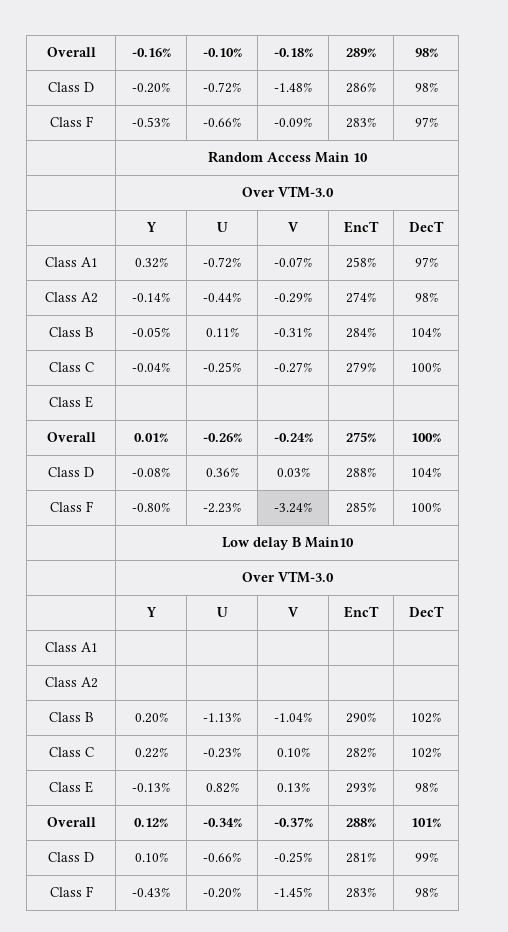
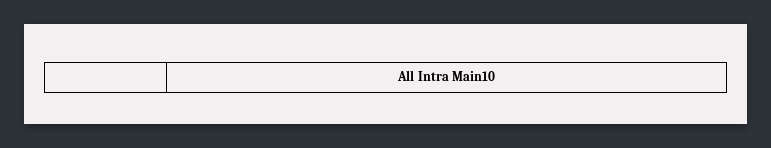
[46,47,96,57] [131,48,171,57] [202,48,242,57] [273,48,313,57] [346,48,376,57] [414,48,438,57] [48,82,94,92] [132,82,170,93] [203,82,241,93] [274,82,312,92] [346,82,376,93] [414,82,438,92] [49,116,93,127] [132,117,170,127] [203,117,241,127] [274,117,312,127] [346,117,376,128] [414,117,438,127] [207,151,368,163] [241,186,334,198] [145,222,157,232] [216,222,228,232] [288,222,299,232] [344,221,379,233] [409,221,444,232] [44,257,98,267] [134,257,168,268] [203,257,241,268] [274,257,312,267] [346,257,376,268] [414,257,438,267] [44,292,98,303] [132,292,170,302] [203,292,241,302] [274,292,312,303] [346,292,376,303] [414,292,438,302] [48,327,94,337] [132,327,170,337] [205,327,239,337] [274,327,312,337] [346,327,376,338] [411,327,441,337] [48,362,94,372] [132,362,170,372] [203,362,241,373] [274,362,312,373] [346,362,376,373] [411,362,441,372] [49,396,93,408] [46,432,96,442] [134,433,168,442] [202,433,242,442] [273,433,313,442] [346,432,376,442] [411,433,441,442] [48,467,94,477] [132,467,170,477] [205,467,239,477] [276,467,310,477] [346,467,376,478] [411,467,441,477] [49,501,93,512] [132,502,170,512] [203,502,241,513] [274,502,312,513] [346,502,376,513] [411,502,441,512] [221,537,354,550] [241,571,334,583] [145,607,157,617] [216,607,228,617] [288,607,299,617] [344,606,379,618] [409,606,444,617] [44,642,98,652] [44,677,98,688] [48,712,94,722] [134,712,168,723] [203,712,241,722] [274,712,312,722] [346,712,376,723] [411,712,441,723] [48,747,94,757] [134,747,168,758] [203,747,241,758] [276,747,310,757] [346,747,376,758] [411,747,441,758] [49,781,93,793] [132,782,170,792] [205,782,239,793] [276,782,310,792] [346,782,376,793] [414,782,438,792] [46,817,96,827] [134,818,168,827] [202,818,242,827] [273,817,313,827] [346,818,376,827] [411,818,441,827] [48,852,94,862] [134,852,168,862] [203,852,241,862] [274,852,312,863] [346,852,376,863] [414,852,438,862] [49,886,93,897] [132,887,170,897] [203,887,241,898] [274,887,312,897] [346,887,376,898] [414,887,438,897] Overall | -0.16% | -0.10% | -0.18% | 289% | 98% // Class D | -0.20% | -0.72% | -1.48% | 286% | 98% // Class F | -0.53% | -0.66% | -0.09% | 283% | 97% // | Random Access Main 10 // | Over VTM-3.0 // | Y | U | V | EncT | DecT // Class A1 | 0.32% | -0.72% | -0.07% | 258% | 97% // Class A2 | -0.14% | -0.44% | -0.29% | 274% | 98% // Class B | -0.05% | 0.11% | -0.31% | 284% | 104% // Class C | -0.04% | -0.25% | -0.27% | 279% | 100% // Class E | | | | | // Overall | 0.01% | -0.26% | -0.24% | 275% | 100% // Class D | -0.08% | 0.36% | 0.03% | 288% | 104% // Class F | -0.80% | -2.23% | -3.24% | 285% | 100% // | Low delay B Main10 // | Over VTM-3.0 // | Y | U | V | EncT | DecT // Class A1 | | | | | // Class A2 | | | | | // Class B | 0.20% | -1.13% | -1.04% | 290% | 102% // Class C | 0.22% | -0.23% | 0.10% | 282% | 102% // Class E | -0.13% | 0.82% | 0.13% | 293% | 98% // Overall | 0.12% | -0.34% | -0.37% | 288% | 101% // Class D | 0.10% | -0.66% | -0.25% | 281% | 99% // Class F | -0.43% | -0.20% | -1.45% | 283% | 98% -> [397,70,495,81] | All Intra Main10

